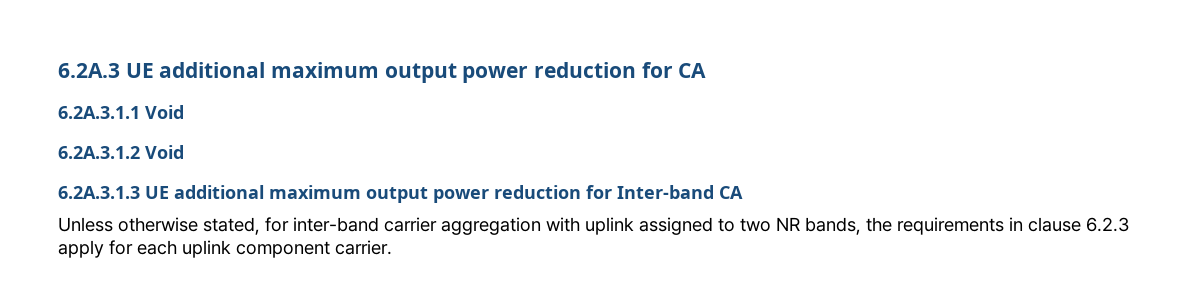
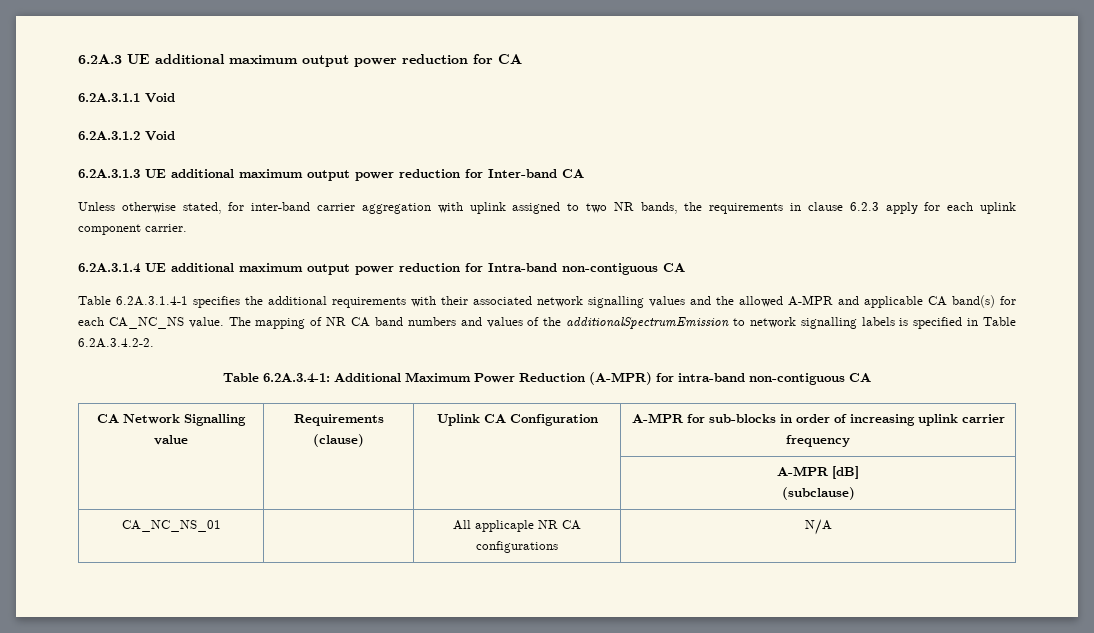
(392, 247) none -> [78,263,685,275] [78,295,1016,308] [78,317,1017,329] [78,338,154,348] [223,372,871,385] [97,414,246,426] [154,435,188,445] [293,414,384,426] [313,434,364,447] [436,414,598,426] [631,413,1005,426] [786,435,850,447] [777,466,859,479] [781,487,855,500] [121,520,221,532] [453,520,581,532] [476,541,558,553] [804,519,832,535] // 6.2A.3.1.4 UE additional maximum output power reduction for Intra-band non-contiguous CA // Table 6.2A.3.1.4-1 specifies the additional requirements with their associated network signalling values and the allowed A-MPR and applicable CA band(s) for each CA_NC_NS value. The mapping of NR CA band numbers and values of the additionalSpectrumEmission to network signalling labels is specified in Table 6.2A.3.4.2-2. // Table 6.2A.3.4-1: Additional Maximum Power Reduction (A-MPR) for intra-band non-contiguous CA // CA Network Signalling value | Requirements (clause) | Uplink CA Configuration | A-MPR for sub-blocks in order of increasing uplink carrier frequency // | | | A-MPR [dB] // (subclause) // CA_NC_NS_01 | | All applicaple NR CA configurations | N/A

